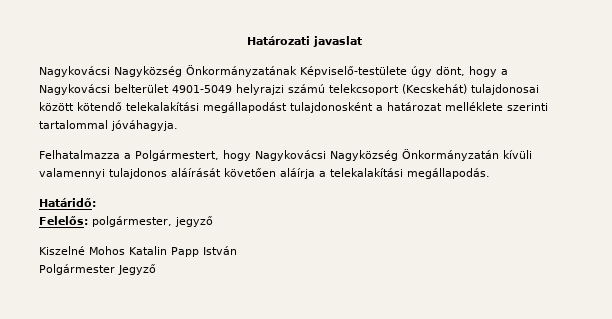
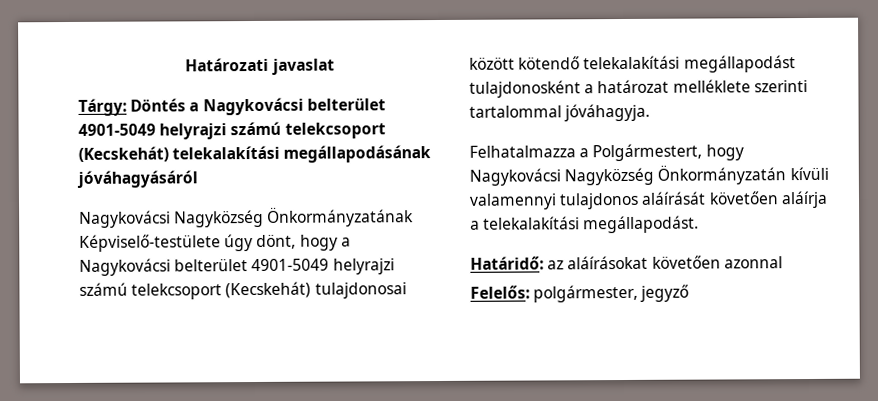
(362, 41) none -> [78,97,386,116] [78,121,386,140] [78,145,432,163] [77,170,198,188] // Tárgy: Döntés a Nagykovácsi belterület 4901-5049 helyrajzi számú telekcsoport (Kecskehát) telekalakítási megállapodásának jóváhagyásáról
[407,168,490,179] megállapodás. -> [583,215,700,234] megállapodást.
(96, 202) none -> [547,255,783,270] az aláírásokat követően azonnal
[39,246,237,257] [39,264,156,275] // Kiszelné Mohos Katalin Papp István // Polgármester Jegyző -> (690, 293) none

